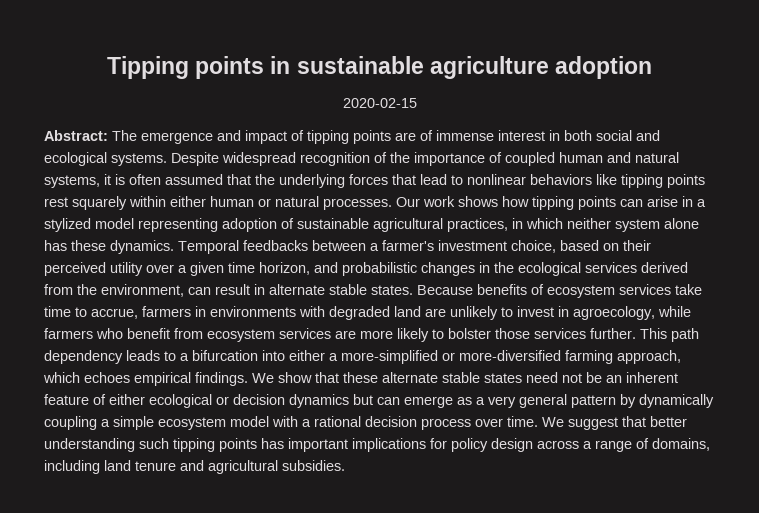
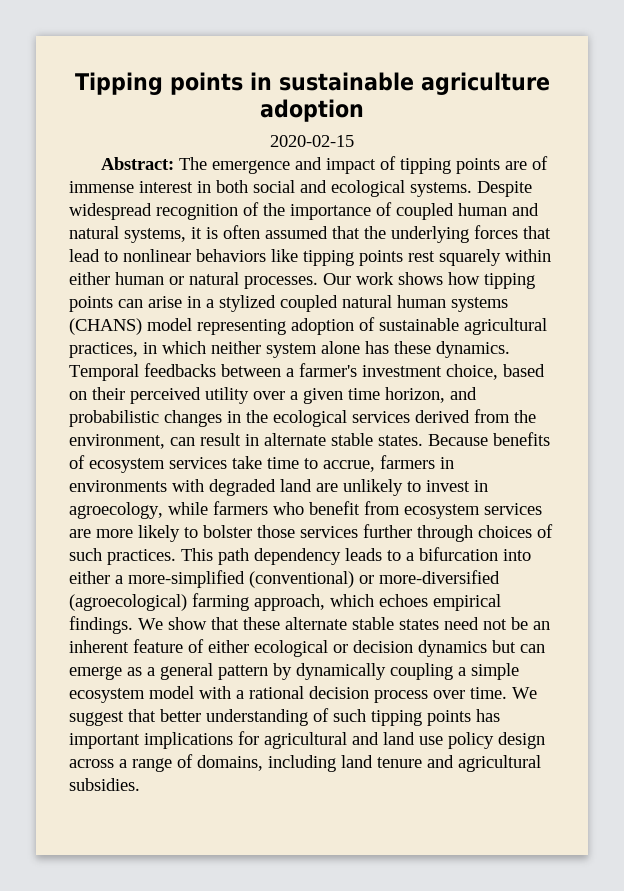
(91, 225) none -> [280,295,508,312] [69,318,142,335] coupled natural human systems (CHANS)
[590,328,636,339] further. -> [363,524,553,542] [69,548,176,565] further through choices of such practices.
(438, 357) none -> [249,571,354,588] (conventional)
(561, 355) none -> [69,594,187,611] (agroecological)
[488,396,516,408] very -> (155, 671) none
(135, 445) none -> [313,708,329,722] of
(447, 443) none -> [264,732,443,749] agricultural and land use

